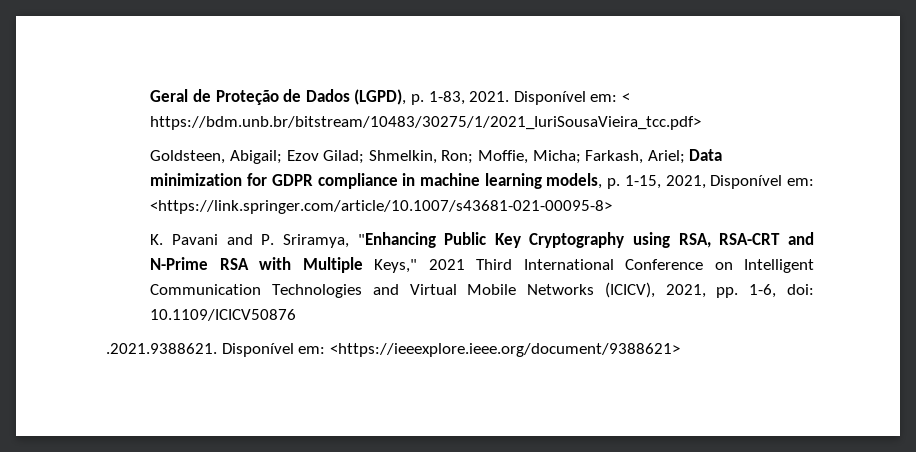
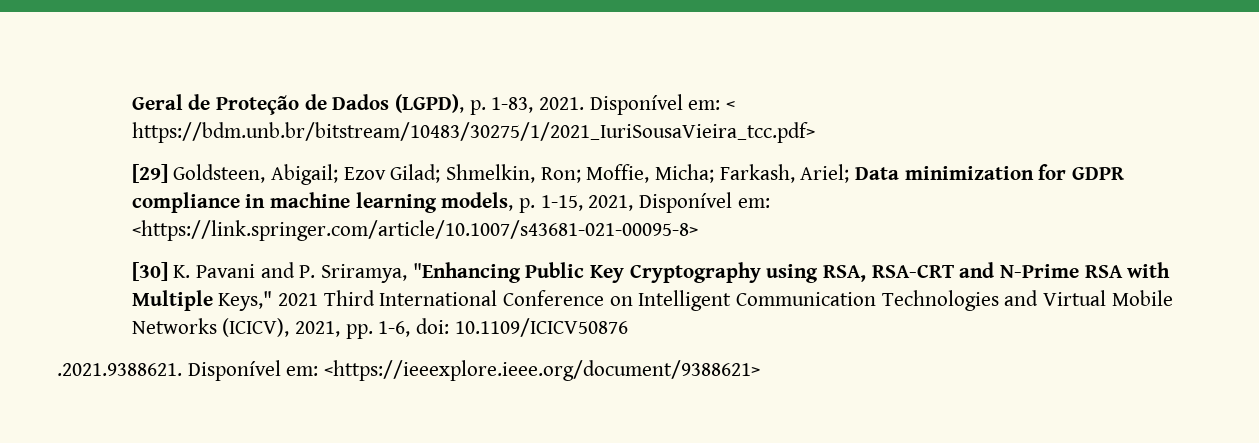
(702, 123) none -> [131,164,168,183] [29]
(613, 207) none -> [131,262,168,281] [30]

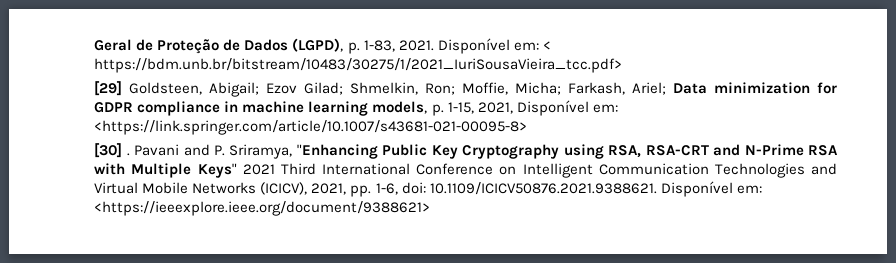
[173,265,191,278] K. -> [126,153,130,156] .
[218,291,273,311] Keys," -> [197,163,237,178] Keys"
[454,318,628,337] [57,363,182,376] 10.1109/ICICV50876 // .2021.9388621. -> [429,182,657,195] 10.1109/ICICV50876.2021.9388621.

